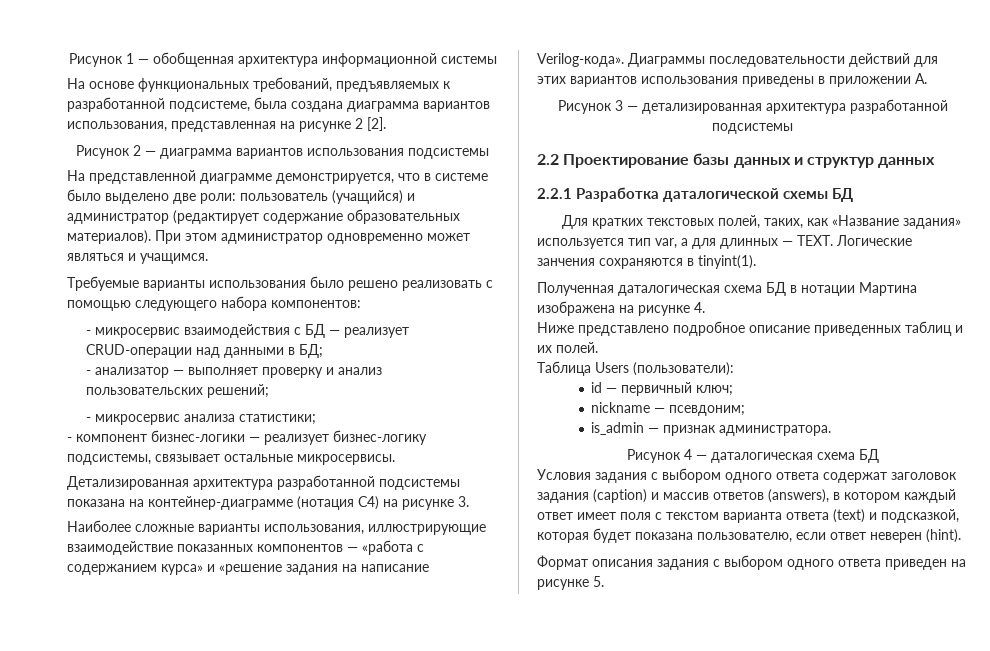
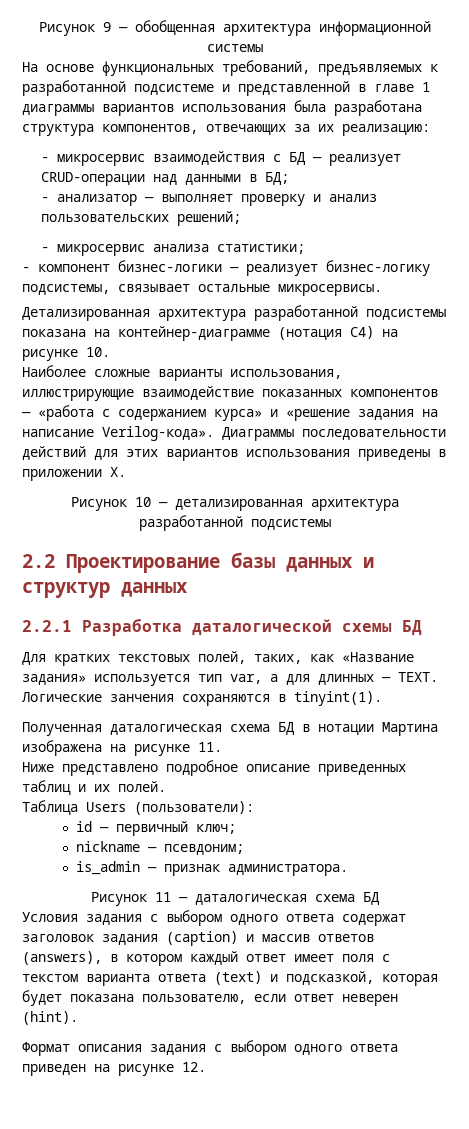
[68,53,134,67] Рисунок 1 -> [38,22,111,36] Рисунок 9
[169,97,490,112] [67,117,386,132] [76,145,489,159] [67,170,488,184] [67,189,415,204] [67,209,460,224] [67,230,470,244] [67,253,208,264] [67,276,493,291] [67,296,361,311] подсистеме, была создана диаграмма вариантов использования, представленная на рисунке 2 [2]. // Рисунок 2 — диаграмма вариантов использования подсистемы // На представленной диаграмме демонстрируется, что в системе было выделено две роли: пользователь (учащийся) и администратор (редактирует содержание образовательных материалов). При этом администратор одновременно может являться и учащимся. // Требуемые варианты использования было решено реализовать с помощью следующего набора компонентов: -> [134,81,430,96] [22,100,422,116] [22,124,430,136] подсистеме и представленной в главе 1 диаграммы вариантов использования была разработана структура компонентов, отвечающих за их реализацию:
[458,496,469,507] 3. -> [86,347,110,357] 10.
[915,73,927,84] [557,100,623,114] А. // Рисунок 3 -> [110,467,126,477] [70,497,151,511] Х. // Рисунок 10
[694,302,705,313] 4. -> [198,742,222,752] 11.
[683,449,692,460] 4 -> [154,892,171,902] 11
[593,576,604,587] 5. -> [182,1062,206,1072] 12.

